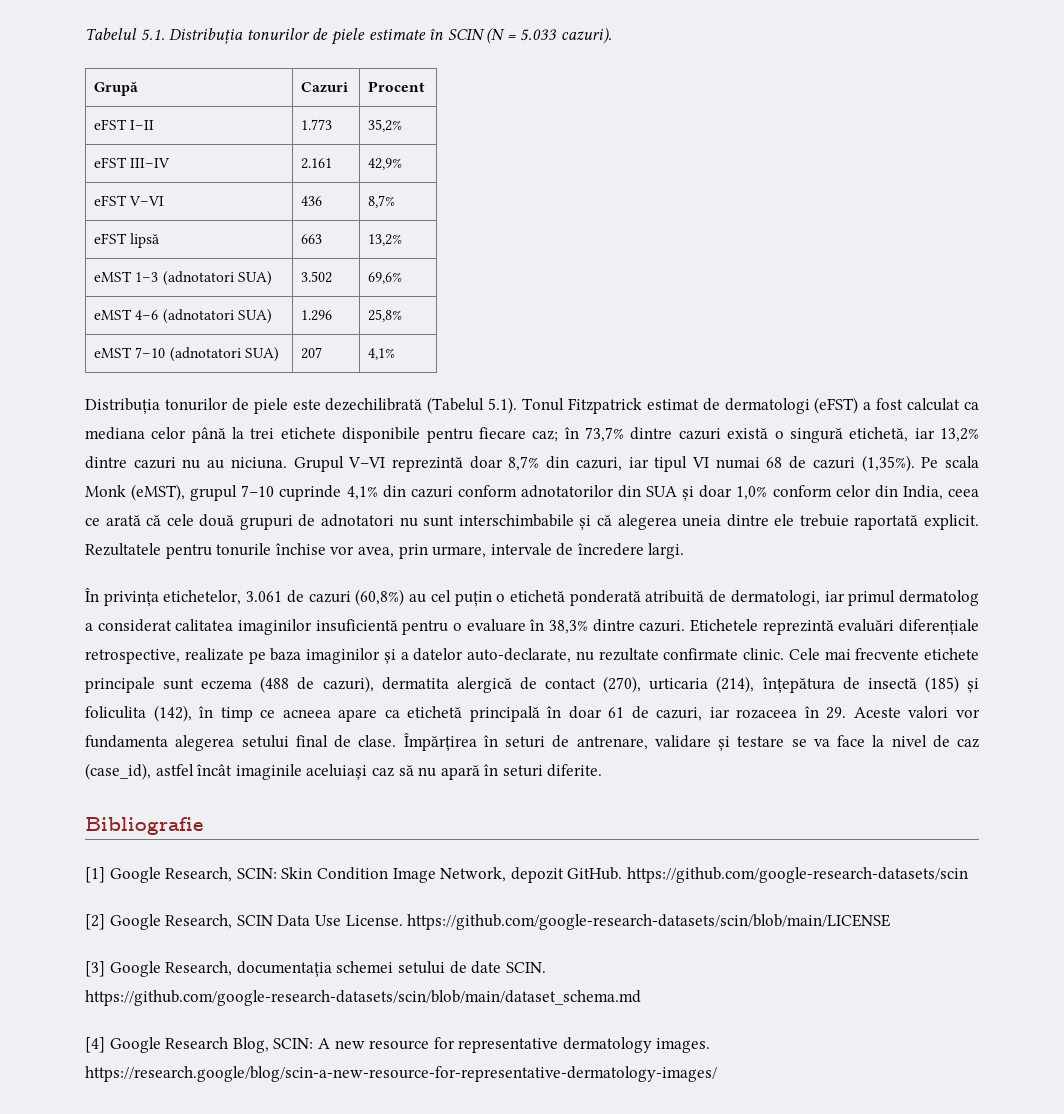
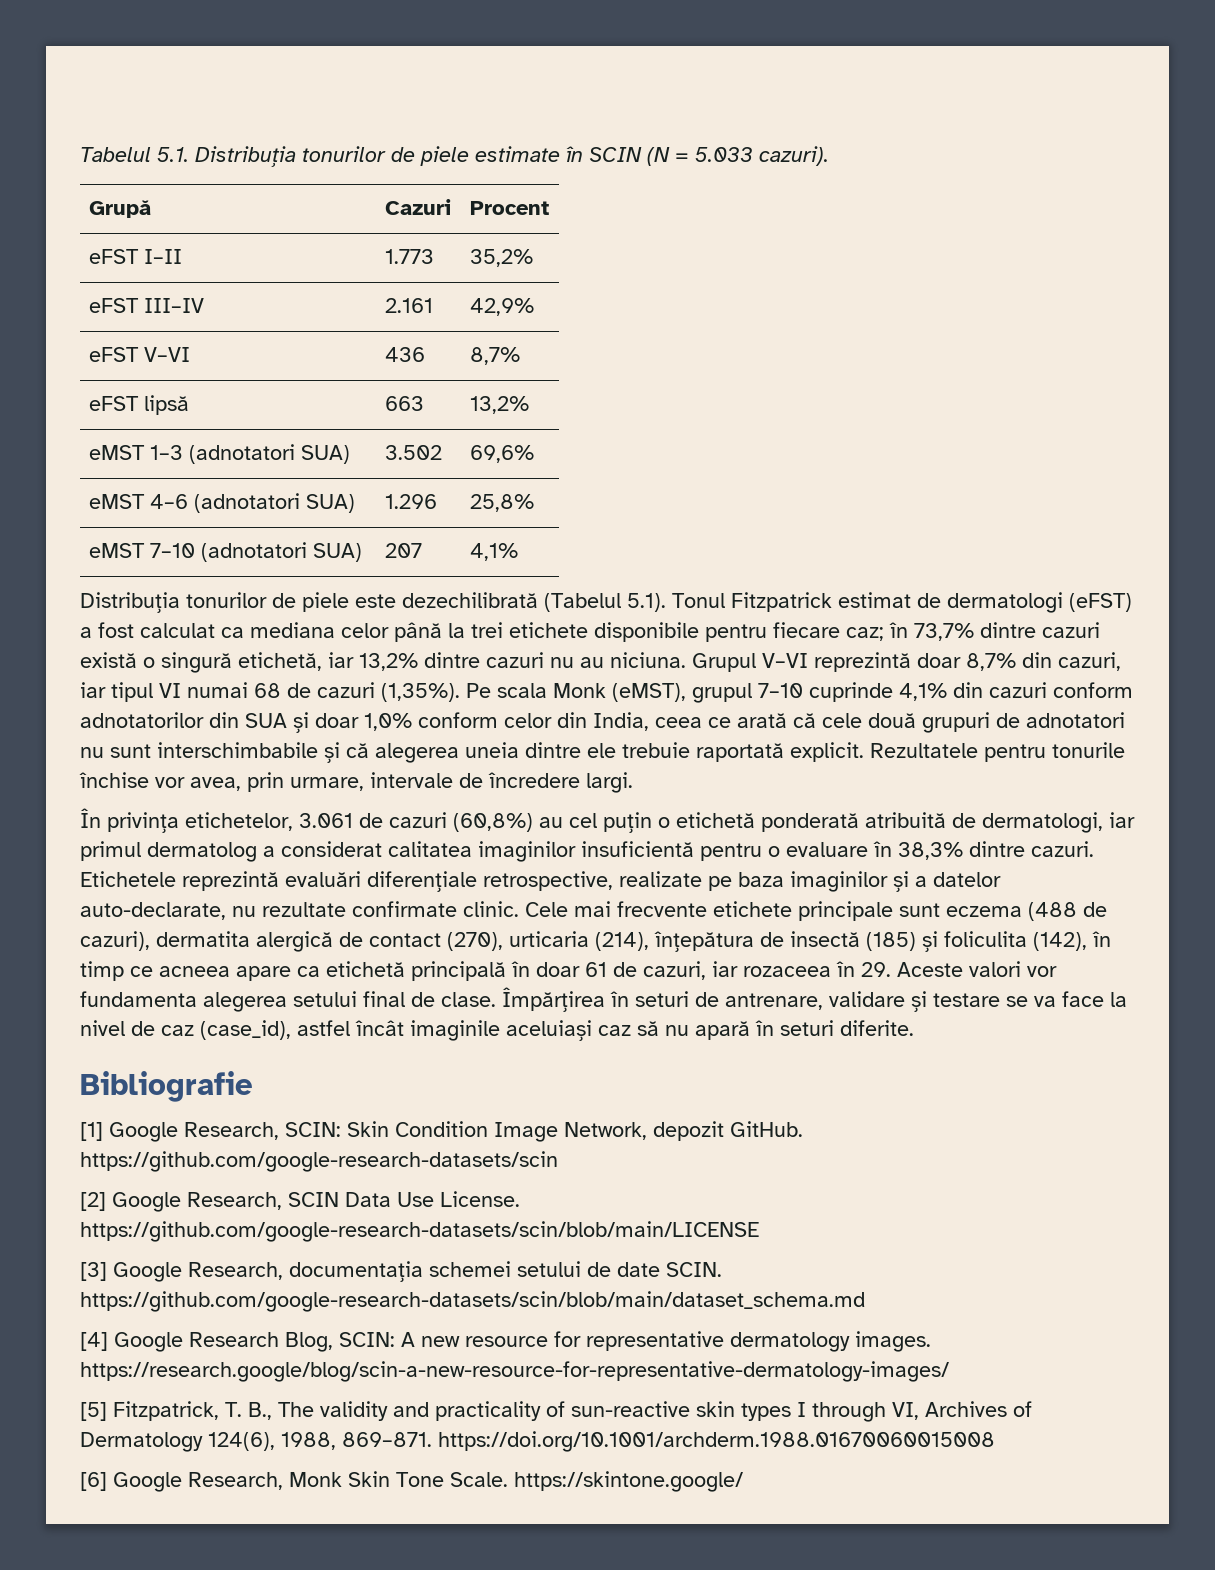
(717, 1074) none -> [80,1401,1032,1422] [80,1431,995,1452] [80,1471,743,1492] // [5] Fitzpatrick, T. B., The validity and practicality of sun-reactive skin types I through VI, Archives of Dermatology 124(6), 1988, 869–871. https://doi.org/10.1001/archderm.1988.01670060015008 // [6] Google Research, Monk Skin Tone Scale. https://skintone.google/

